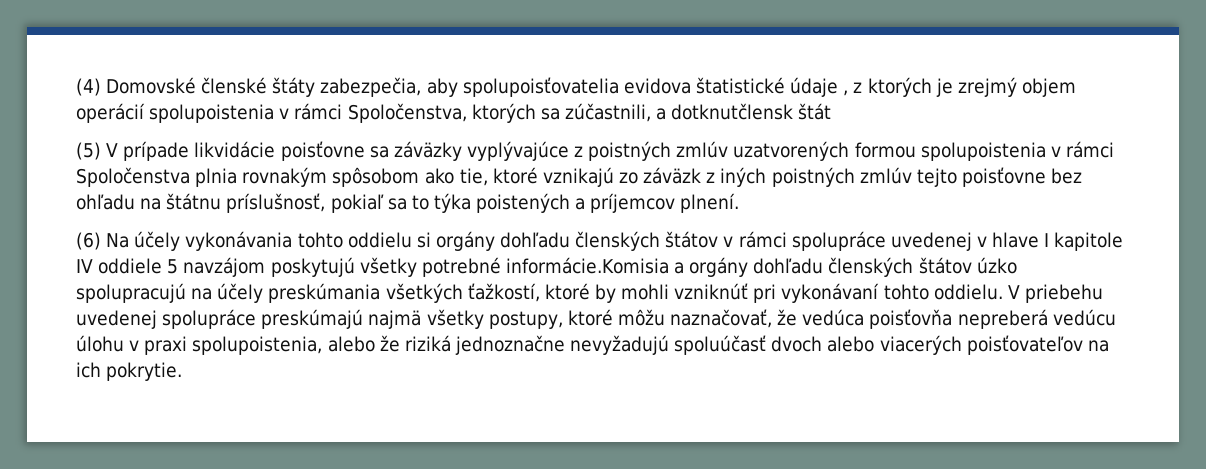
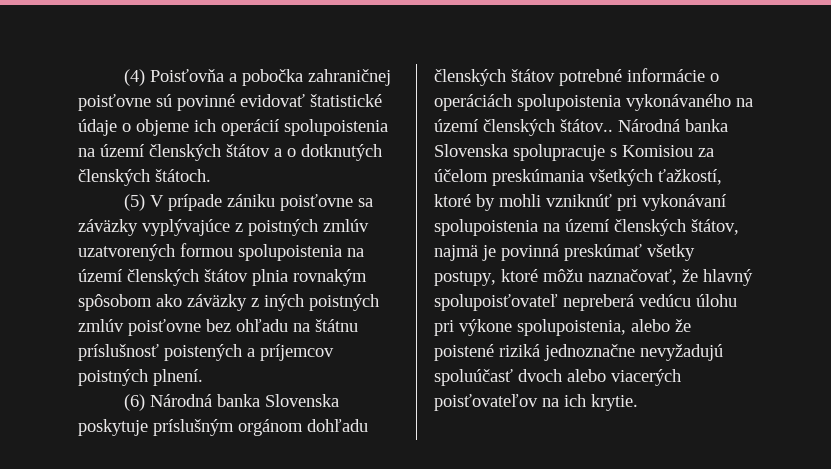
[106,77,1076,97] [76,103,832,123] Domovské členské štáty zabezpečia, aby spolupoisťovatelia evidova štatistické údaje , z ktorých je zrejmý objem operácií spolupoistenia v rámci Spoločenstva, ktorých sa zúčastnili, a dotknutčlensk štát -> [149,69,391,86] [78,94,382,111] [78,119,388,136] [78,144,382,161] [78,169,211,186] Poisťovňa a pobočka zahraničnej poisťovne sú povinné evidovať štatistické údaje o objeme ich operácií spolupoistenia na území členských štátov a o dotknutých členských štátoch.
[194,141,276,158] likvidácie -> [226,194,275,207] zániku
[1050,141,1114,158] [76,167,702,187] v rámci Spoločenstva plnia rovnakým spôsobom ako tie, ktoré vznikajú zo záväzk -> [347,248,364,257] [78,269,367,286] [78,294,247,311] na území členských štátov plnia rovnakým spôsobom ako záväzky
[916,168,957,187] tejto -> (124, 325) none
[226,193,471,213] príslušnosť, pokiaľ sa to týka -> [78,344,159,361] príslušnosť
(676, 203) none -> [78,369,148,386] poistných
[106,231,1124,251] [76,257,1017,277] [76,283,264,303] Na účely vykonávania tohto oddielu si orgány dohľadu členských štátov v rámci spolupráce uvedenej v hlave I kapitole IV oddiele 5 navzájom poskytujú všetky potrebné informácie.Komisia a orgány dohľadu členských štátov úzko spolupracujú na účely -> [149,394,339,407] [78,419,368,436] [434,68,719,86] [434,94,753,111] [434,119,728,136] [434,144,714,161] [434,169,488,182] Národná banka Slovenska poskytuje príslušným orgánom dohľadu členských štátov potrebné informácie o operáciách spolupoistenia vykonávaného na území členských štátov.. Národná banka Slovenska spolupracuje s Komisiou za účelom
[883,284,1103,303] [76,309,422,329] tohto oddielu. V priebehu uvedenej spolupráce preskúmajú najmä -> [434,219,739,236] [434,244,642,261] spolupoistenia na území členských štátov, najmä je povinná preskúmať
[802,309,953,329] vedúca poisťovňa -> [703,269,753,286] [434,294,558,311] hlavný spolupoisťovateľ
[129,336,188,355] v praxi -> [434,319,512,336] pri výkone
(400, 343) none -> [434,344,494,361] poistené
[106,362,183,381] pokrytie. -> [591,394,638,411] krytie.

